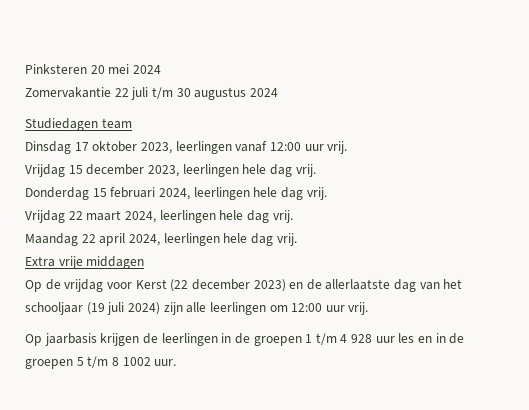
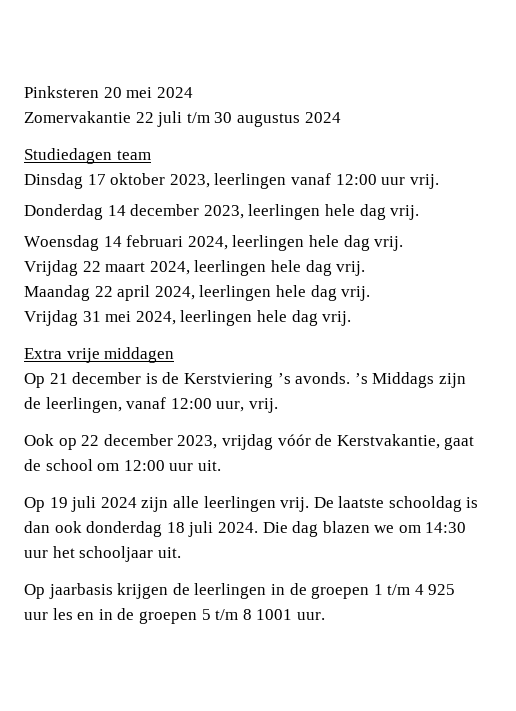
[25,164,83,177] Vrijdag 15 -> [24,204,126,220] Donderdag 14
[25,187,107,200] Donderdag 15 -> [24,235,122,251] Woensdag 14
[25,256,145,269] [25,279,463,292] [25,302,369,315] Extra vrije middagen // Op de vrijdag voor Kerst (22 december 2023) en de allerlaatste dag van het schooljaar (19 juli 2024) zijn alle leerlingen om 12:00 uur vrij. -> [24,310,352,326] [24,347,175,363] [24,372,466,388] [24,397,278,413] [24,434,475,450] [24,459,221,471] [24,496,479,512] [24,521,467,537] [24,546,181,562] Vrijdag 31 mei 2024, leerlingen hele dag vrij. // Extra vrije middagen // Op 21 december is de Kerstviering ’s avonds. ’s Middags zijn de leerlingen, vanaf 12:00 uur, vrij. // Ook op 22 december 2023, vrijdag vóór de Kerstvakantie, gaat de school om 12:00 uur uit. // Op 19 juli 2024 zijn alle leerlingen vrij. De laatste schooldag is dan ook donderdag 18 juli 2024. Die dag blazen we om 14:30 uur het schooljaar uit.
[351,334,373,343] 928 -> [428,584,456,595] 925
[122,357,151,366] 1002 -> [256,609,293,620] 1001

